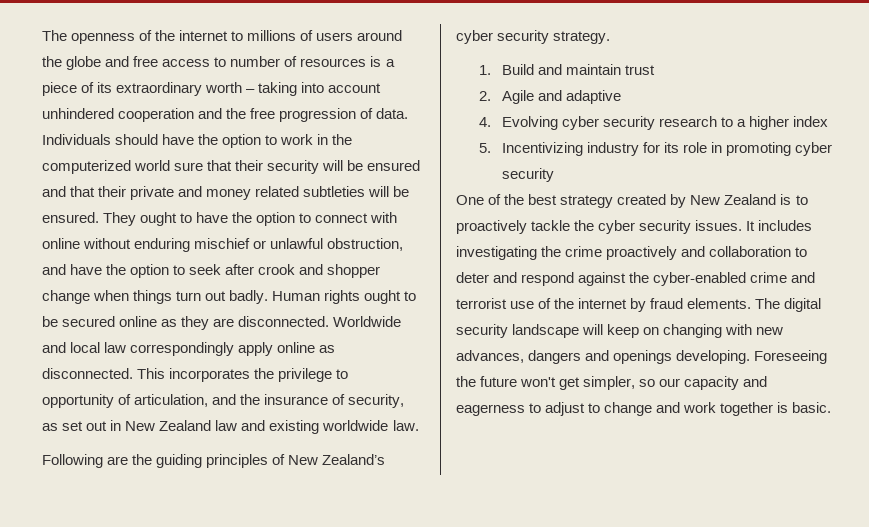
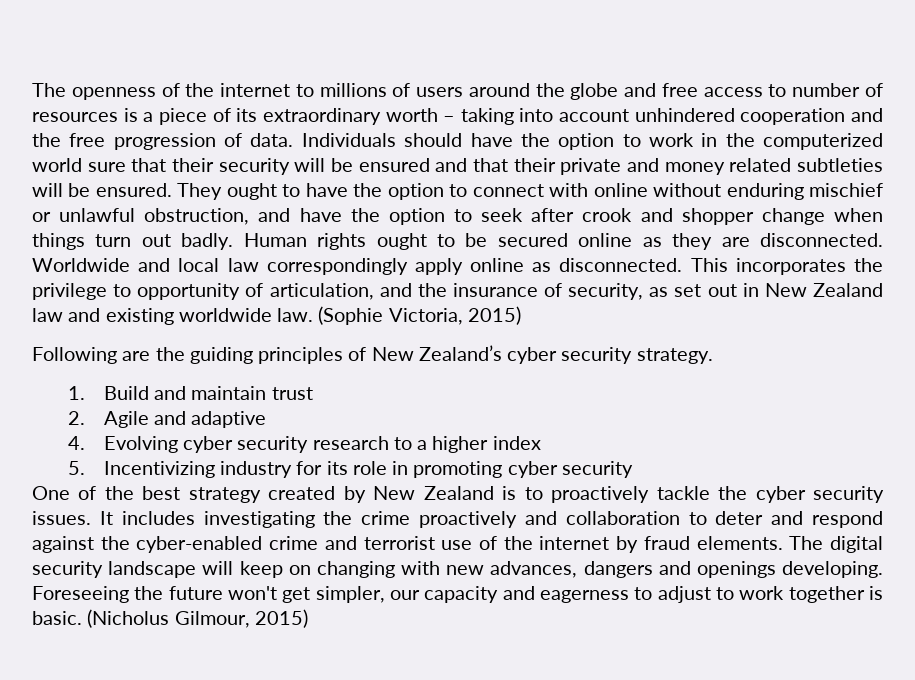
(419, 425) none -> [318,306,521,325] (Sophie Victoria, 2015)
[639,379,656,387] so -> (385, 594) none
[604,402,681,416] change and -> (735, 593) none
(832, 407) none -> [87,609,308,628] (Nicholus Gilmour, 2015)

